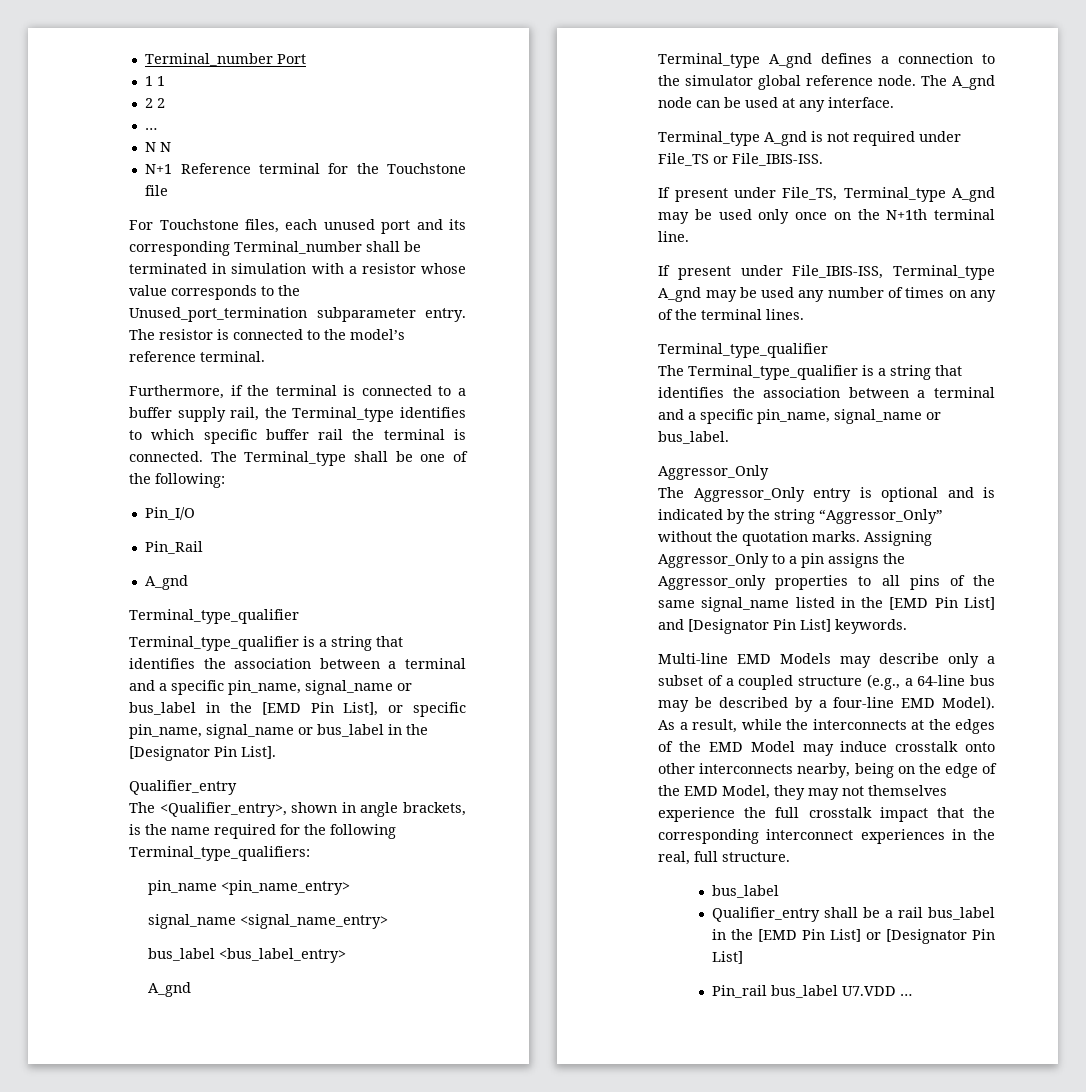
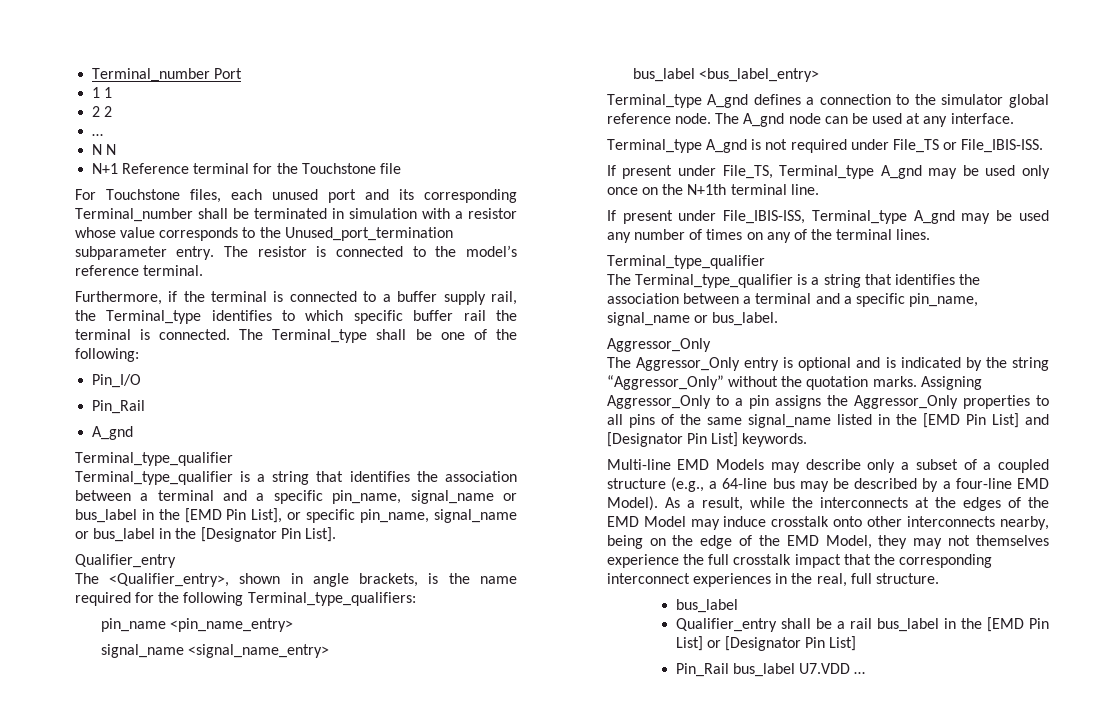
[148,982,192,997] // A_gnd -> (819, 75) none
[658,575,767,590] Aggressor_only -> [853,395,958,409] Aggressor_Only
[712,985,768,998] Pin_rail -> [675,663,729,677] Pin_Rail

